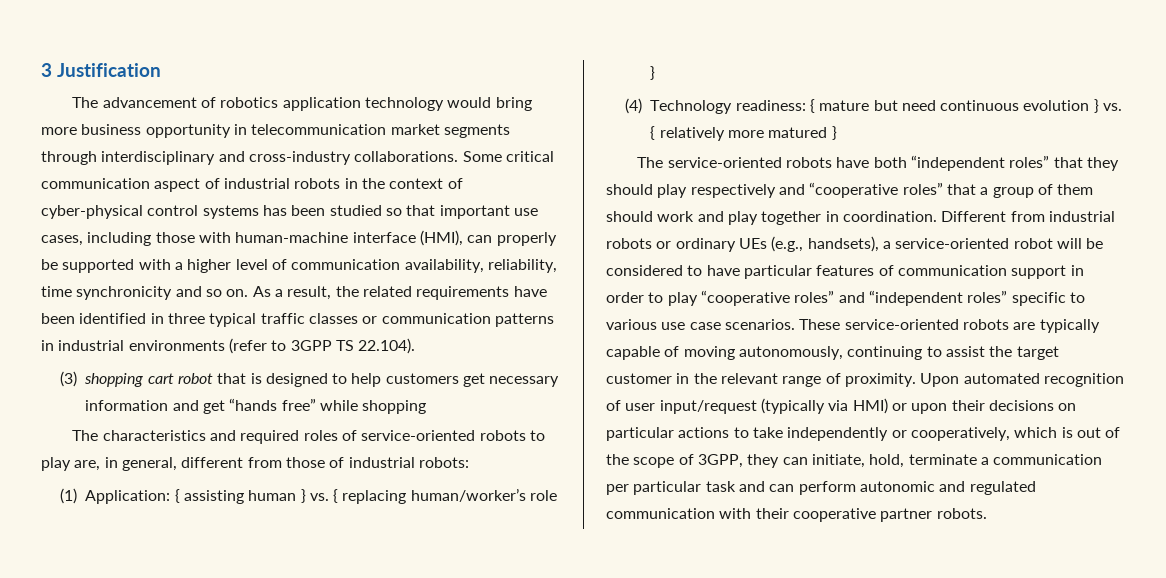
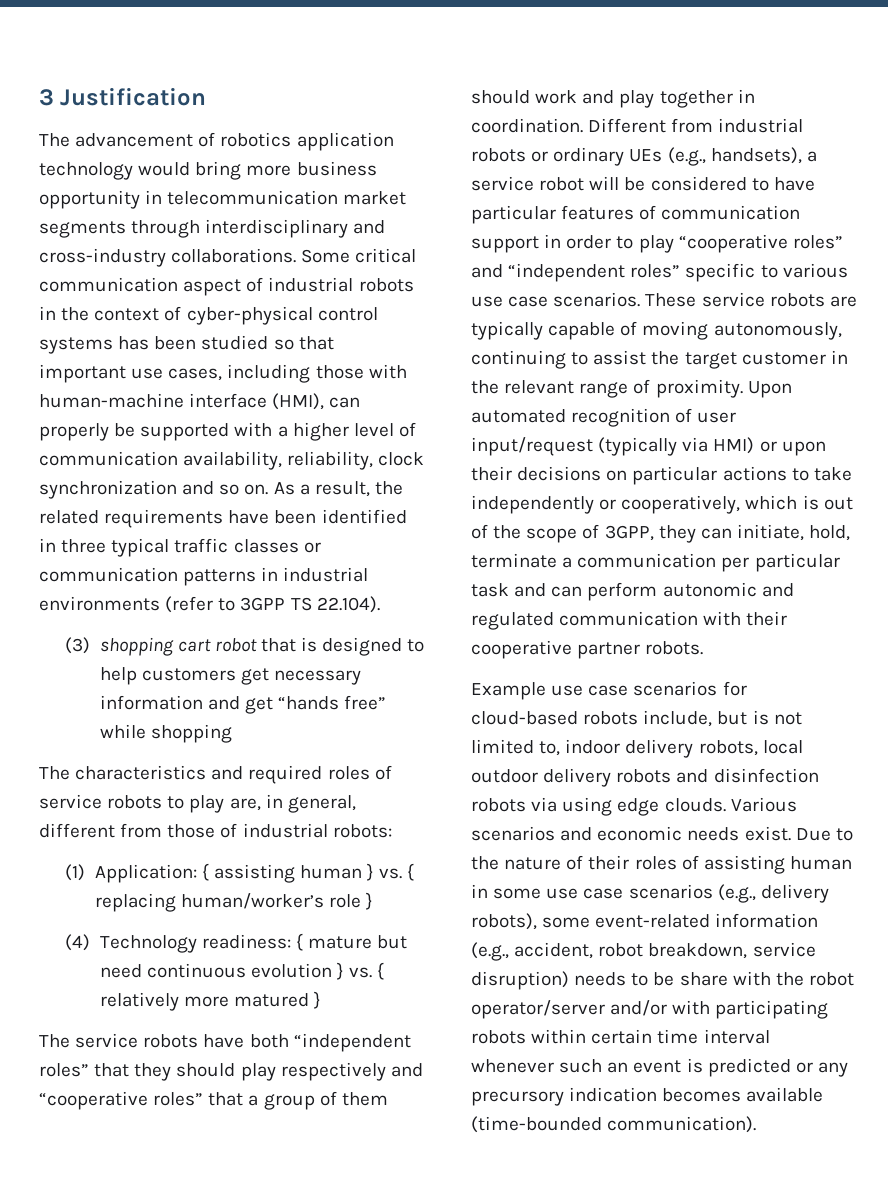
[41,286,173,300] time synchronicity -> [378,452,425,466] [39,480,177,499] clock synchronization
[361,430,476,441] service-oriented -> [39,794,102,809] service
[667,157,782,168] service-oriented -> [75,1033,139,1048] service
[895,238,1010,249] service-oriented -> [471,176,534,191] service
[844,319,959,330] service-oriented -> [701,292,765,307] service
(987, 513) none -> [471,681,747,700] [471,710,802,727] [471,739,803,758] [471,768,819,787] [471,797,797,816] [471,826,853,841] [471,855,852,874] [471,884,829,903] [471,913,819,930] [471,942,816,961] [471,971,854,990] [471,1000,829,1019] [471,1029,770,1044] [471,1058,848,1077] [471,1087,824,1106] [471,1116,757,1133] // Example use case scenarios for cloud-based robots include, but is not limited to, indoor delivery robots, local outdoor delivery robots and disinfection robots via using edge clouds. Various scenarios and economic needs exist. Due to the nature of their roles of assisting human in some use case scenarios (e.g., delivery robots), some event-related information (e.g., accident, robot breakdown, service disruption) needs to be share with the robot operator/server and/or with participating robots within certain time interval whenever such an event is predicted or any precursory indication becomes available (time-bounded communication).

